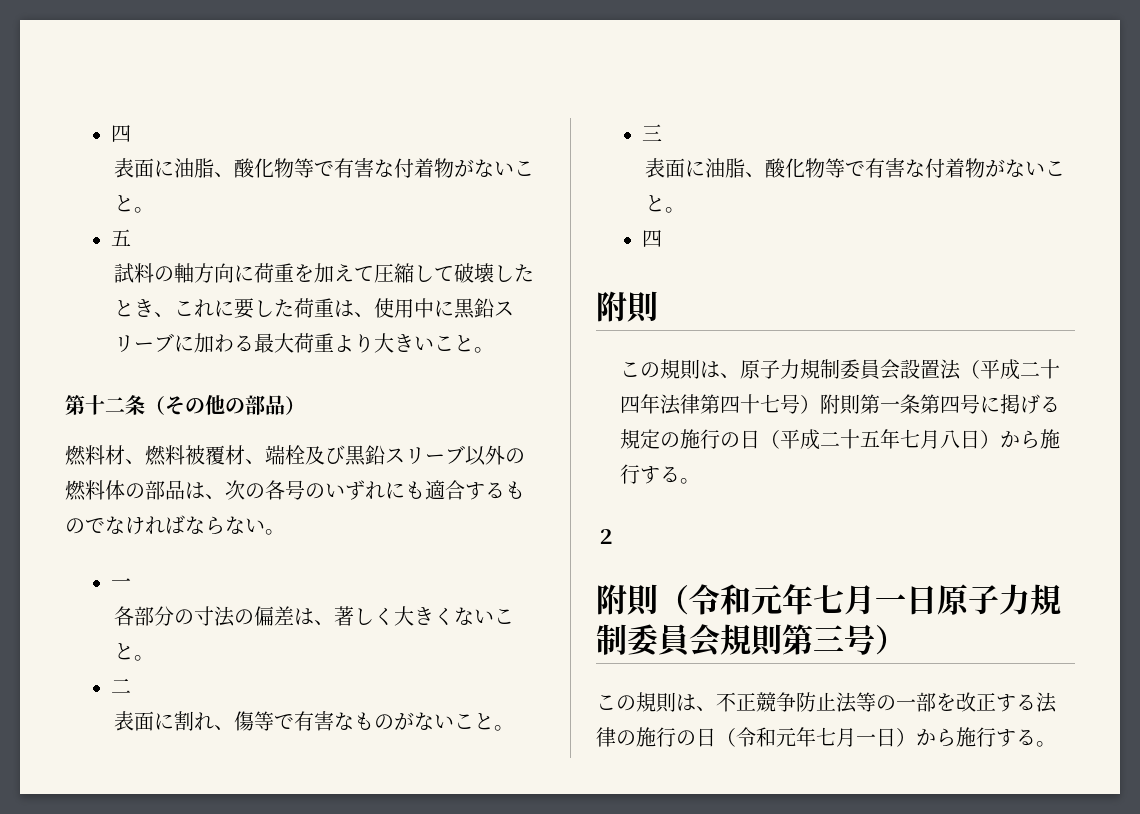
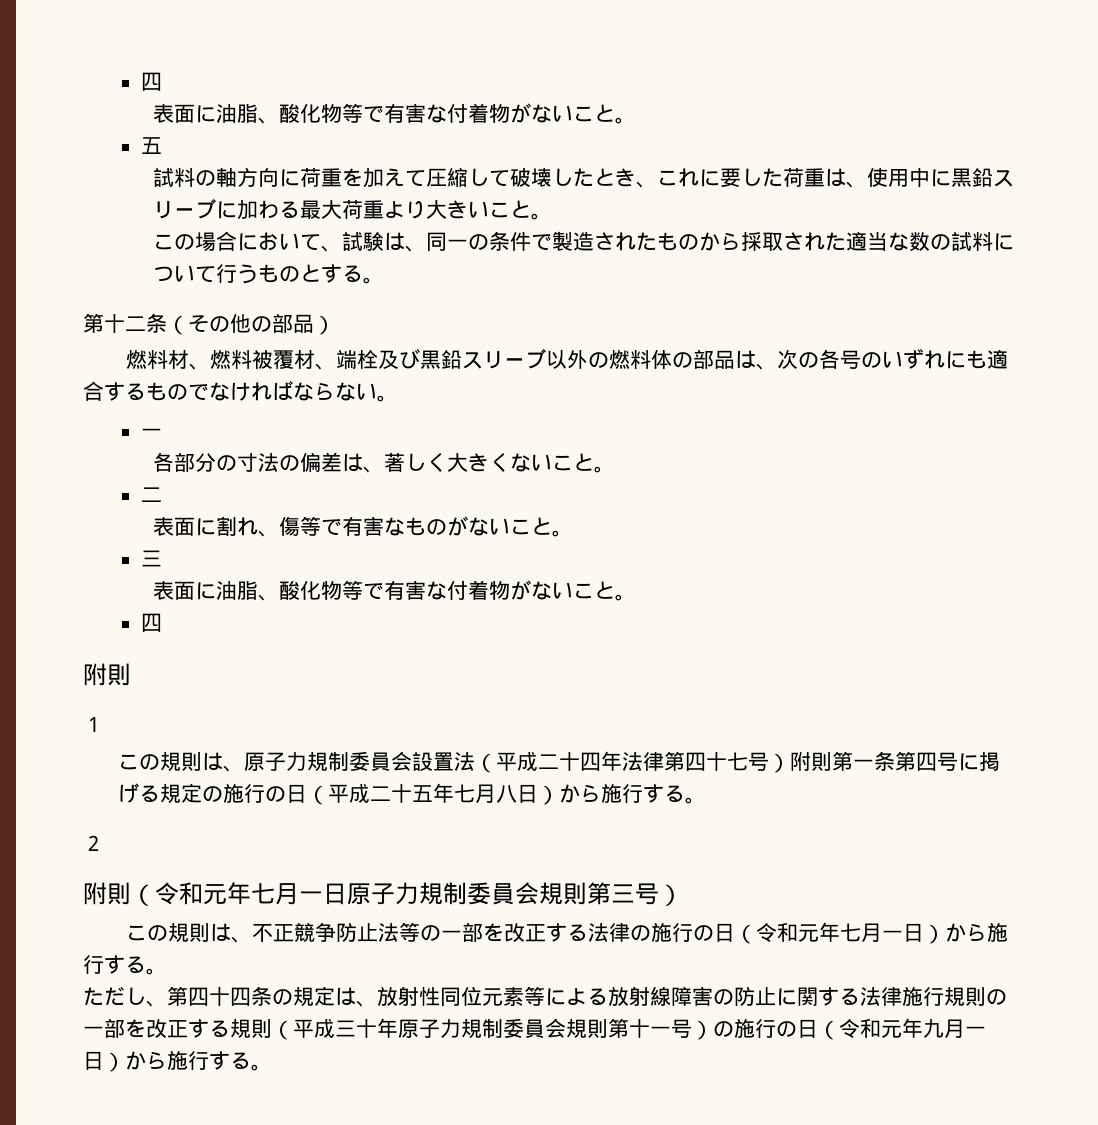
(494, 350) none -> [152,231,1014,252] [152,264,384,284] // この場合において、試験は、同一の条件で製造されたものから採取された適当な数の試料について行うものとする。
(658, 307) none -> [83,716,104,732] // １
(1056, 744) none -> [83,986,1007,1007] [83,1018,986,1040] [83,1051,272,1072] // ただし、第四十四条の規定は、放射性同位元素等による放射線障害の防止に関する法律施行規則の一部を改正する規則（平成三十年原子力規制委員会規則第十一号）の施行の日（令和元年九月一日）から施行する。

